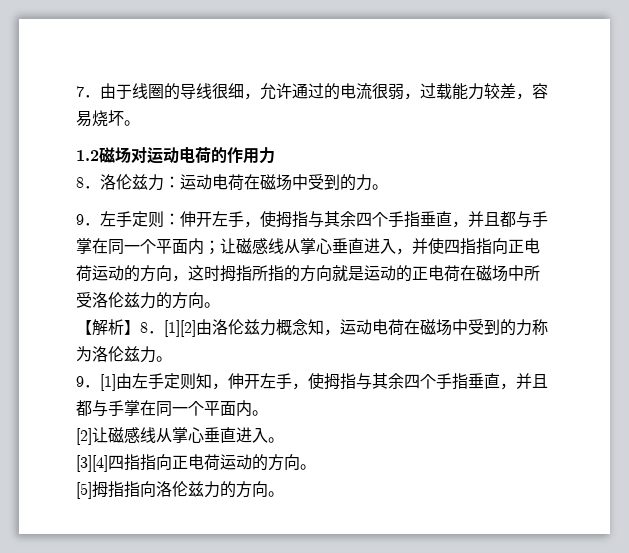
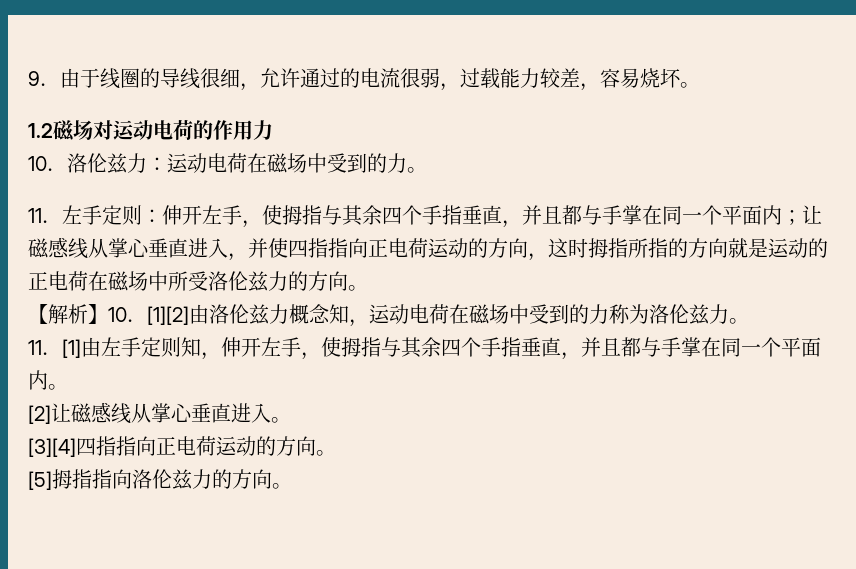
[76,86,84,97] 7 -> [28,71,40,86] 9
[76,177,84,188] 8 -> [28,156,47,171] 10
[76,214,84,225] 9 -> [28,208,42,223] 11
[140,322,148,333] 8 -> [108,307,127,322] 10
[76,376,84,387] 9 -> [28,340,42,355] 11

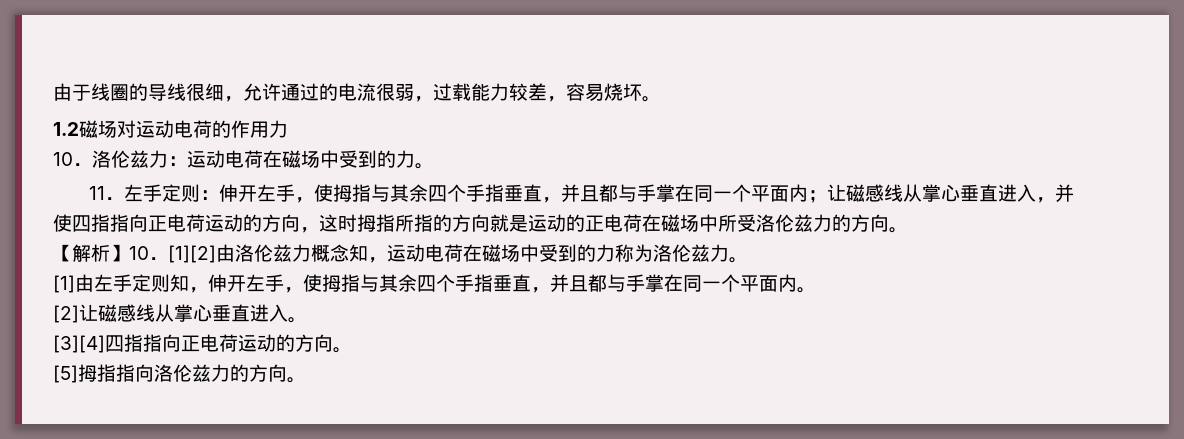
[28,71,60,86] 9． -> (53, 92) none
[28,340,62,355] 11． -> (748, 260) none

